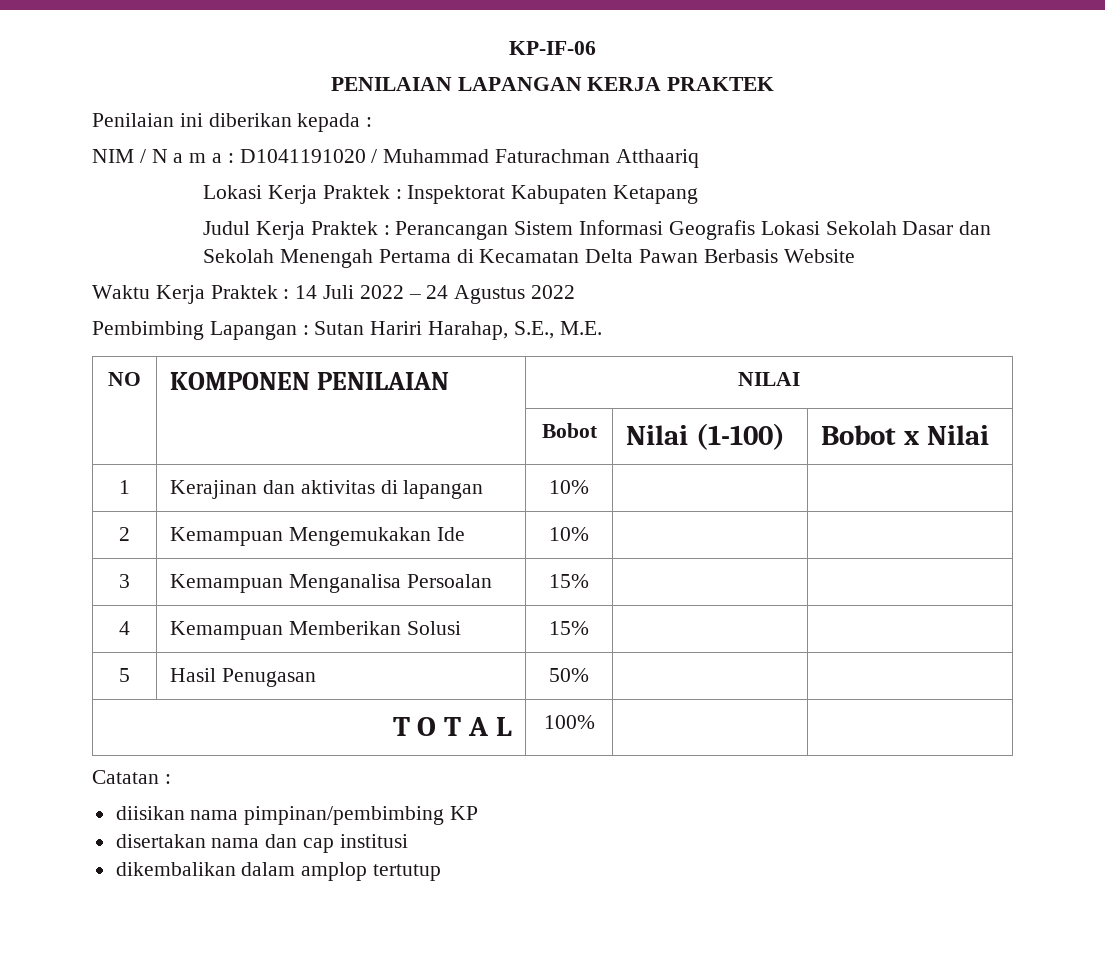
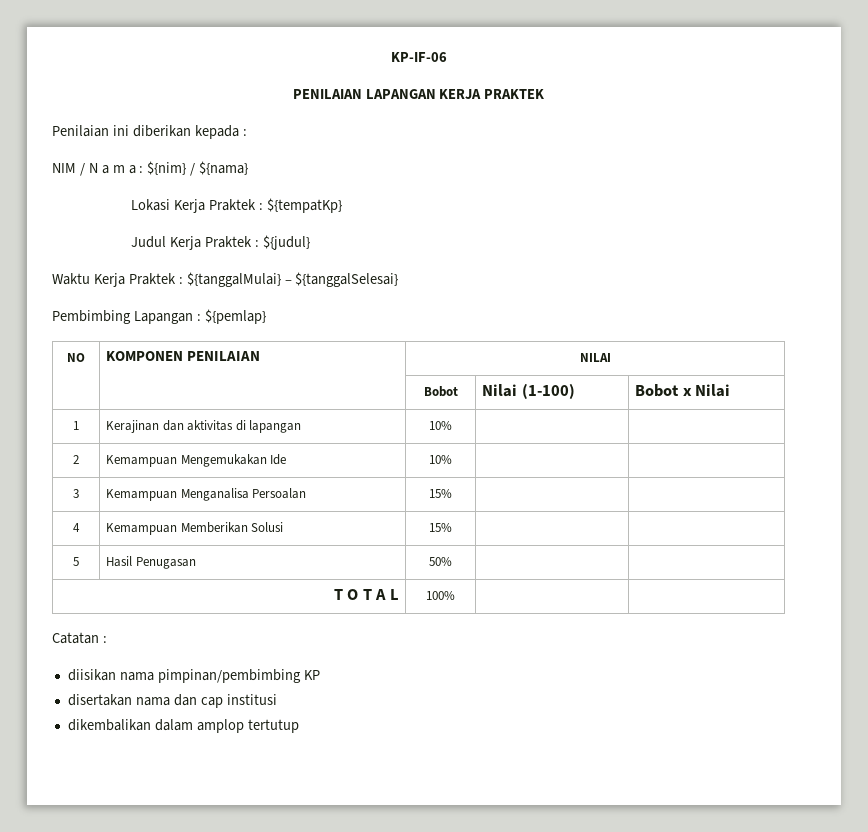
[239,149,699,168] D1041191020 / Muhammad Faturachman Atthaariq -> [147,161,249,176] ${nim} / ${nama}
[407,185,699,204] Inspektorat Kabupaten Ketapang -> [266,198,342,213] ${tempatKp}
[395,220,992,240] [203,249,855,268] [92,285,576,304] [92,321,602,340] Perancangan Sistem Informasi Geografis Lokasi Sekolah Dasar dan Sekolah Menengah Pertama di Kecamatan Delta Pawan Berbasis Website // Waktu Kerja Praktek : 14 Juli 2022 – 24 Agustus 2022 // Pembimbing Lapangan : Sutan Hariri Harahap, S.E., M.E. -> [262,235,310,250] [52,272,399,287] [52,309,266,324] ${judul} // Waktu Kerja Praktek : ${tanggalMulai} – ${tanggalSelesai} // Pembimbing Lapangan : ${pemlap}

